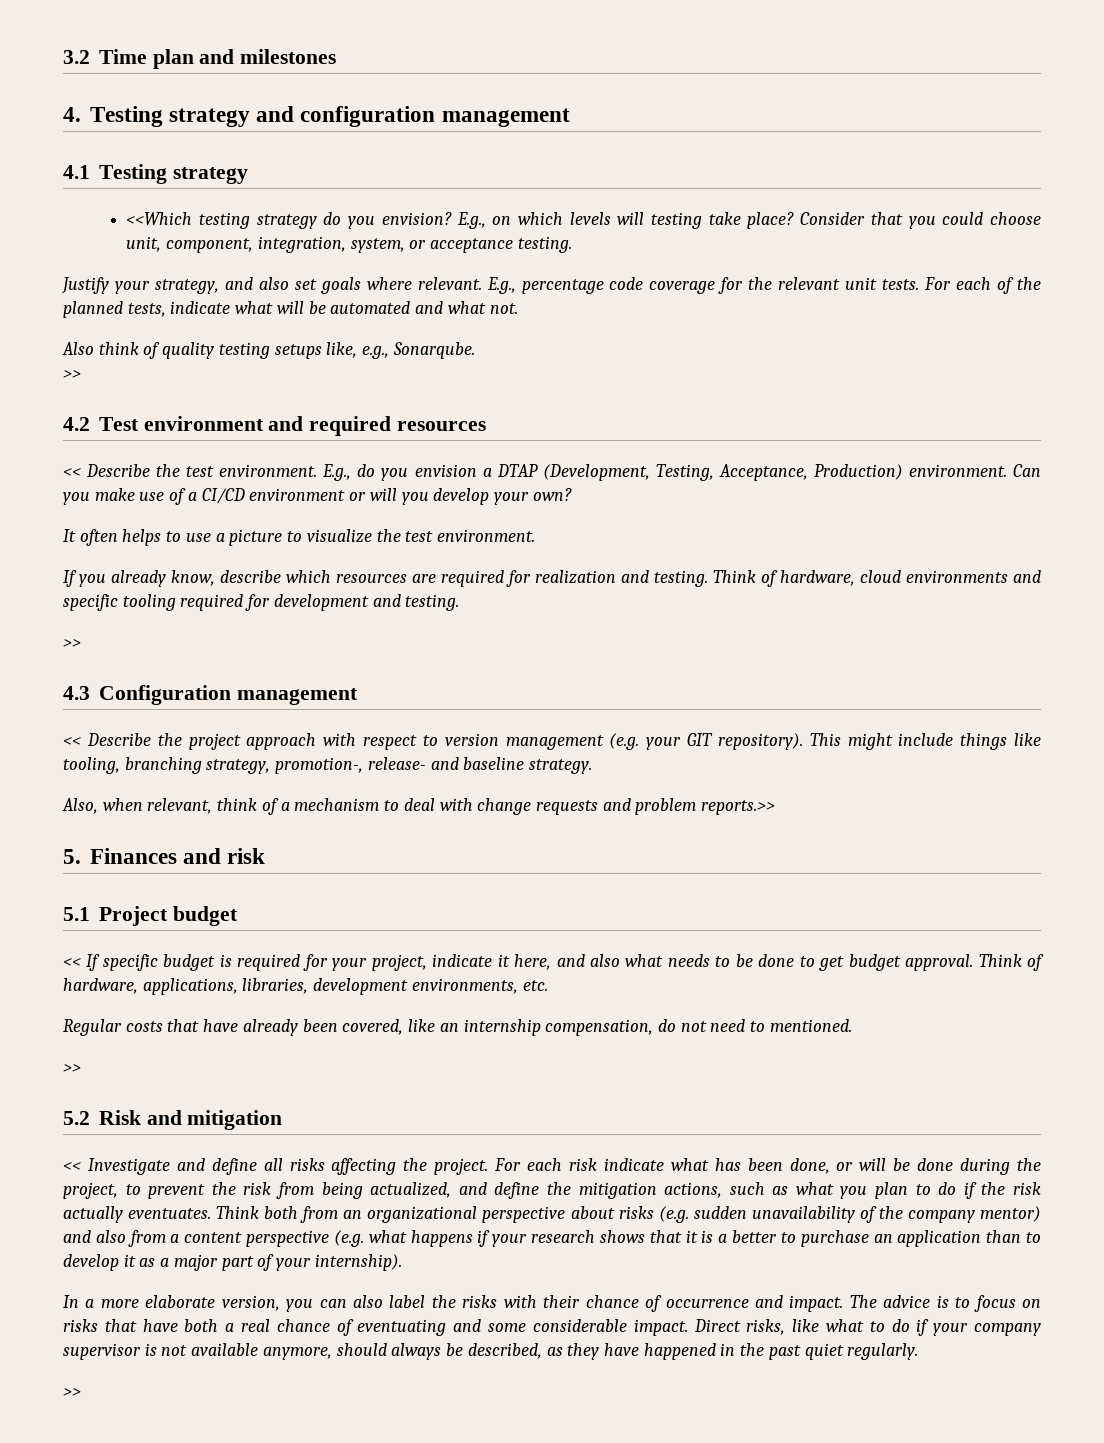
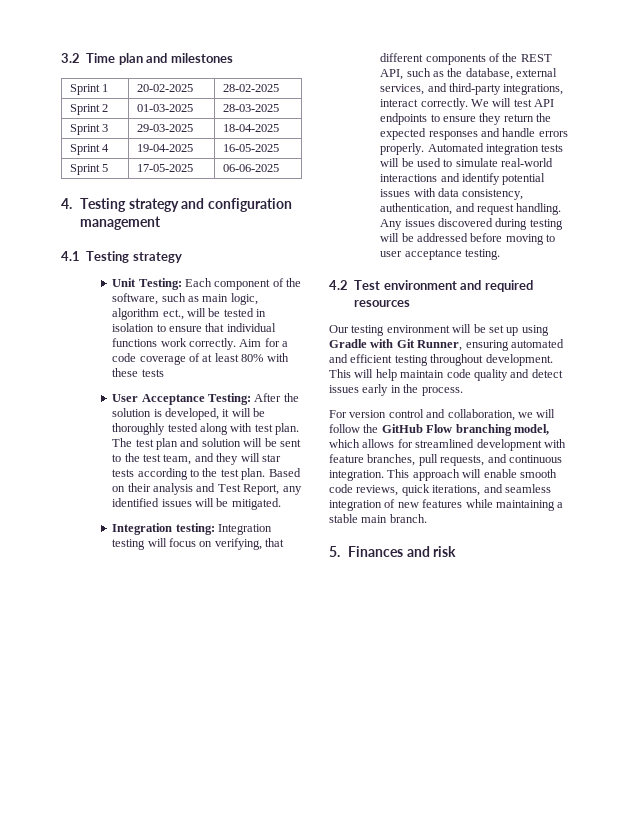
(337, 56) none -> [70,84,109,95] [137,84,194,92] [223,84,280,92] [70,104,109,115] [137,104,194,112] [223,104,280,112] [70,124,109,135] [137,124,194,132] [223,124,280,132] [70,144,110,155] [137,144,194,152] [223,144,280,152] [70,164,109,175] [137,164,194,172] [223,164,280,172] // Sprint 1 | 20-02-2025 | 28-02-2025 // Sprint 2 | 01-03-2025 | 28-03-2025 // Sprint 3 | 29-03-2025 | 18-04-2025 // Sprint 4 | 19-04-2025 | 16-05-2025 // Sprint 5 | 17-05-2025 | 06-06-2025
[126,212,1041,229] [126,236,572,253] [61,277,1042,294] [63,301,518,318] [62,342,475,359] [63,370,81,379] <<Which testing strategy do you envision? E.g., on which levels will testing take place? Consider that you could choose unit, component, integration, system, or acceptance testing. // Justify your strategy, and also set goals where relevant. E.g., percentage code coverage for the relevant unit tests. For each of the planned tests, indicate what will be automated and what not. // Also think of quality testing setups like, e.g., Sonarqube. // >> -> [112,278,302,290] [112,293,258,305] [112,308,267,320] [112,323,276,332] [112,338,289,350] [112,353,289,365] [112,368,164,377] [112,393,299,405] [112,408,266,420] [112,423,300,435] [112,438,301,450] [112,453,281,465] [112,468,301,480] [112,483,302,495] [112,498,281,510] [112,523,273,535] [112,538,285,550] [380,53,552,65] [380,68,558,80] [380,83,564,95] [380,98,555,110] [380,113,552,125] [380,128,568,140] [380,143,564,155] [380,158,554,167] [380,173,546,185] [380,188,524,200] [380,203,562,215] [380,218,563,230] [380,233,556,245] [380,249,501,260] Unit Testing: Each component of the software, such as main logic, algorithm ect., will be tested in isolation to ensure that individual functions work correctly. Aim for a code coverage of at least 80% with these tests // User Acceptance Testing: After the solution is developed, it will be thoroughly tested along with test plan. The test plan and solution will be sent to the test team, and they will star tests according to the test plan. Based on their analysis and Test Report, any identified issues will be mitigated. // Integration testing: Integration testing will focus on verifying, that different components of the REST API, such as the database, external services, and third-party integrations, interact correctly. We will test API endpoints to ensure they return the expected responses and handle errors properly. Automated integration tests will be used to simulate real-world interactions and identify potential issues with data consistency, authentication, and request handling. Any issues discovered during testing will be addressed before moving to user acceptance testing.
[63,464,1041,481] [63,488,572,505] [63,529,535,546] [63,570,1041,587] [63,594,460,611] [63,639,81,648] [63,685,358,705] [63,733,1042,750] [63,757,593,774] [62,798,776,815] [63,848,266,864] [63,906,238,926] [63,954,1045,971] [63,978,548,995] [63,1019,852,1036] [63,1064,81,1073] [63,1110,283,1130] [63,1158,1041,1175] [63,1182,1042,1199] [63,1206,1041,1223] [63,1230,1042,1247] [63,1254,402,1271] [63,1295,1041,1312] [63,1319,1042,1336] [63,1343,919,1360] [63,1388,81,1397] << Describe the test environment. E.g., do you envision a DTAP (Development, Testing, Acceptance, Production) environment. Can you make use of a CI/CD environment or will you develop your own? // It often helps to use a picture to visualize the test environment. // If you already know, describe which resources are required for realization and testing. Think of hardware, cloud environments and specific tooling required for development and testing. // >> // 4.3 Configuration management // << Describe the project approach with respect to version management (e.g. your GIT repository). This might include things like tooling, branching strategy, promotion-, release- and baseline strategy. // Also, when relevant, think of a mechanism to deal with change requests and problem reports.>> // 5. Finances and risk // 5.1 Project budget // << If specific budget is required for your project, indicate it here, and also what needs to be done to get budget approval. Think of hardware, applications, libraries, development environments, etc. // Regular costs that have already been covered, like an internship compensation, do not need to mentioned. // >> // 5.2 Risk and mitigation // << Investigate and define all risks affecting the project. For each risk indicate what has been done, or will be done during the project, to prevent the risk from being actualized, and define the mitigation actions, such as what you plan to do if the risk actually eventuates. Think both from an organizational perspective about risks (e.g. sudden unavailability of the company mentor) and also from a content perspective (e.g. what happens if your research shows that it is a better to purchase an application than to develop it as a major part of your internship). // In a more elaborate version, you can also label the risks with their chance of occurrence and impact. The advice is to focus on risks that have both a real chance of eventuating and some considerable impact. Direct risks, like what to do if your company supervisor is not available anymore, should always be described, as they have happened in the past quiet regularly. // >> -> [329,324,549,336] [329,339,564,351] [329,354,553,366] [329,369,563,381] [329,384,463,396] [329,409,556,421] [329,424,549,436] [329,439,566,451] [329,454,562,466] [329,469,557,481] [329,484,551,496] [329,499,564,511] [329,514,427,523] [329,546,457,557] Our testing environment will be set up using Gradle with Git Runner, ensuring automated and efficient testing throughout development. This will help maintain code quality and detect issues early in the process. // For version control and collaboration, we will follow the GitHub Flow branching model, which allows for streamlined development with feature branches, pull requests, and continuous integration. This approach will enable smooth code reviews, quick iterations, and seamless integration of new features while maintaining a stable main branch. // 5. Finances and risk

